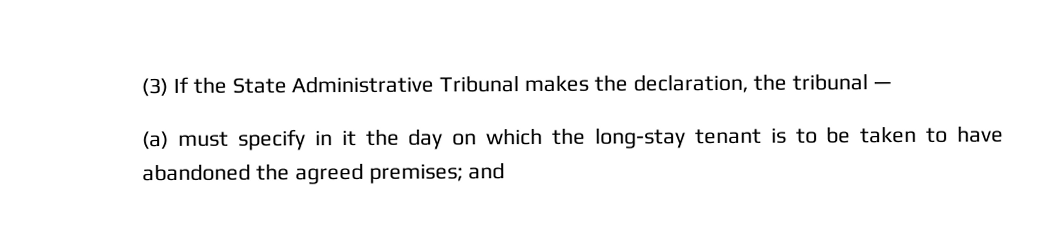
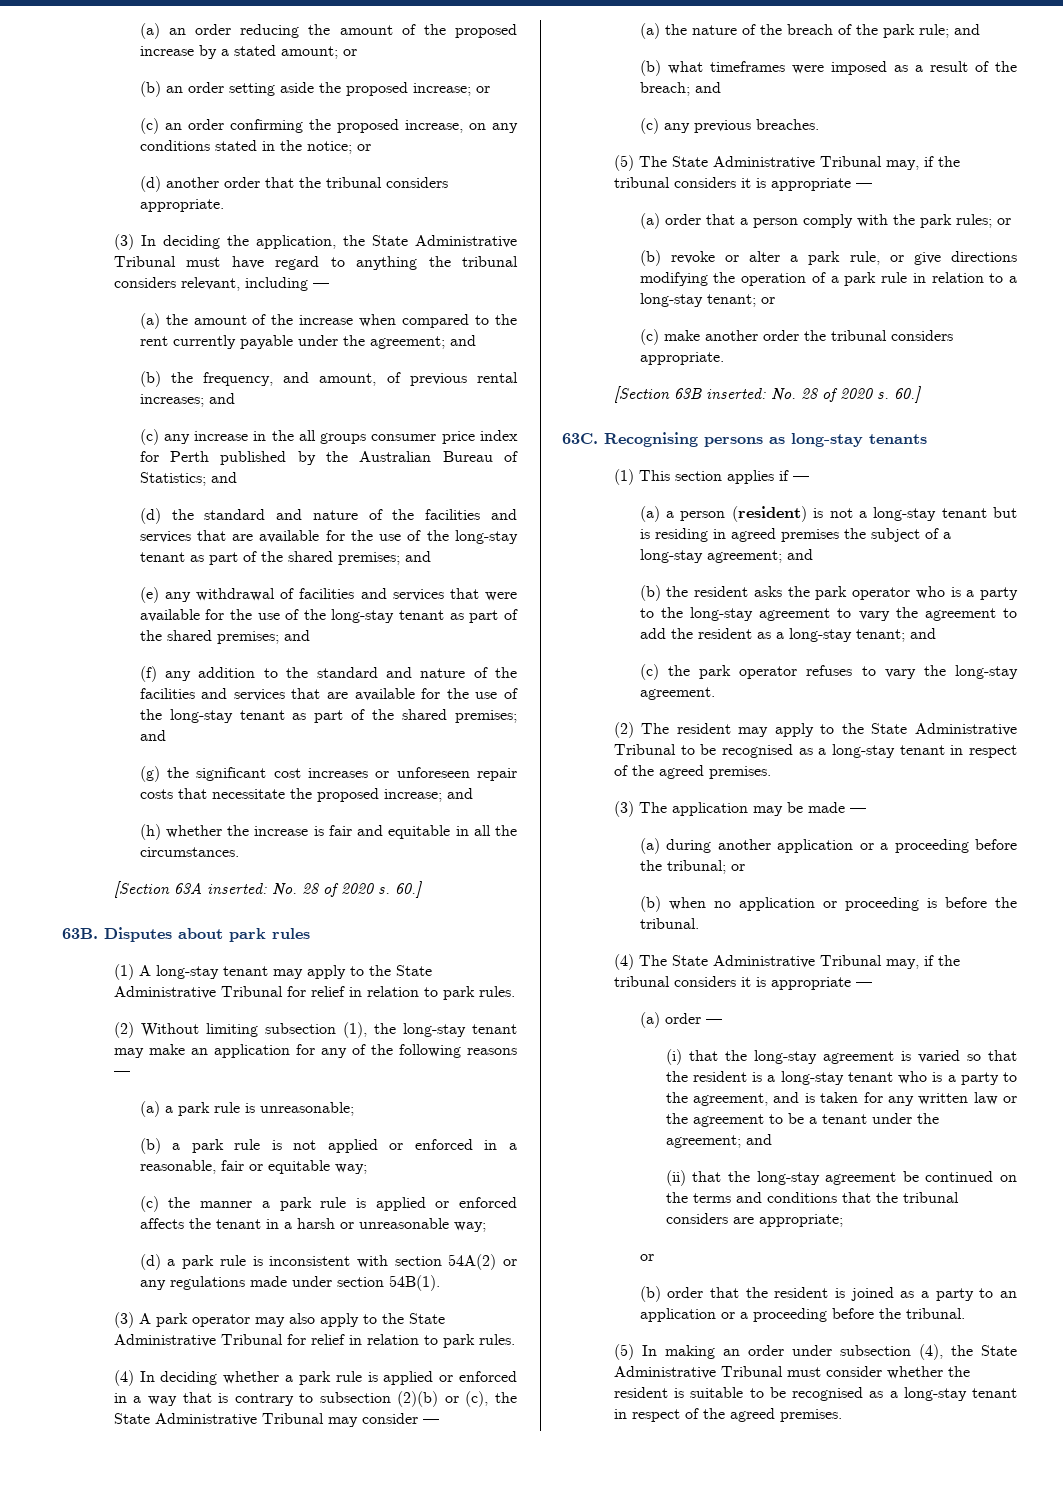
[141,73,893,97] [142,125,1004,151] [142,162,506,185] (3) If the State Administrative Tribunal makes the declaration, the tribunal — // (a) must specify in it the day on which the long-stay tenant is to be taken to have abandoned the agreed premises; and -> [139,23,517,39] [139,45,357,59] [139,81,490,97] [139,118,518,134] [139,140,371,154] [139,176,448,192] [139,199,224,212] [113,234,517,250] [113,256,518,270] [113,277,329,291] [139,313,517,329] [139,335,476,349] [139,371,518,387] [139,393,235,407] [139,429,518,445] [139,451,518,465] [139,472,237,486] [139,508,517,524] [139,530,519,544] [139,551,431,565] [139,587,517,603] [139,609,518,623] [139,630,310,644] [139,666,517,682] [139,688,518,701] [139,709,517,723] [139,730,166,741] [139,766,517,782] [139,788,473,802] [139,824,517,840] [139,847,239,857] [113,881,422,898] [62,927,310,942] [113,964,432,980] [113,986,515,1000] [113,1022,517,1038] [113,1044,517,1058] [113,1071,130,1076] [139,1101,354,1117] [139,1138,517,1154] [139,1160,367,1174] [139,1196,517,1212] [139,1218,486,1232] [139,1254,517,1270] [139,1275,440,1291] [113,1312,445,1328] [113,1334,515,1348] [113,1370,517,1386] [113,1391,517,1407] [113,1413,439,1427] [639,23,980,39] [639,60,1018,76] [639,82,721,96] [639,118,819,134] [613,155,960,171] [613,177,872,191] [639,213,1011,229] [639,250,1017,266] [639,272,1017,286] [639,293,775,307] [639,329,953,345] [639,352,724,365] [613,386,921,403] [562,432,927,447] [613,469,809,485] [639,506,1017,522] [639,528,951,542] [639,549,813,563] [639,585,1018,601] [639,607,1017,621] [639,628,936,642] [639,664,1018,680] [639,687,715,700] [613,722,1017,738] [613,744,1018,758] [613,765,771,779] [613,801,866,817] [639,838,1017,854] [639,860,745,874] [639,896,1017,912] [639,918,699,929] [613,954,960,970] [613,976,872,990] [639,1012,722,1028] [665,1049,1018,1065] [665,1071,1017,1085] [665,1092,1017,1106] [665,1113,939,1127] [665,1134,772,1148] [665,1170,1017,1186] [665,1192,959,1203] [665,1213,843,1227] [639,1254,654,1261] [639,1286,1017,1302] [639,1308,965,1322] [613,1344,1017,1360] [613,1366,970,1379] [613,1387,1018,1401] [613,1408,842,1422] (a) an order reducing the amount of the proposed increase by a stated amount; or // (b) an order setting aside the proposed increase; or // (c) an order confirming the proposed increase, on any conditions stated in the notice; or // (d) another order that the tribunal considers appropriate. // (3) In deciding the application, the State Administrative Tribunal must have regard to anything the tribunal considers relevant, including — // (a) the amount of the increase when compared to the rent currently payable under the agreement; and // (b) the frequency, and amount, of previous rental increases; and // (c) any increase in the all groups consumer price index for Perth published by the Australian Bureau of Statistics; and // (d) the standard and nature of the facilities and services that are available for the use of the long-stay tenant as part of the shared premises; and // (e) any withdrawal of facilities and services that were available for the use of the long-stay tenant as part of the shared premises; and // (f) any addition to the standard and nature of the facilities and services that are available for the use of the long-stay tenant as part of the shared premises; and // (g) the significant cost increases or unforeseen repair costs that necessitate the proposed increase; and // (h) whether the increase is fair and equitable in all the circumstances. // [Section 63A inserted: No. 28 of 2020 s. 60.] // 63B. Disputes about park rules // (1) A long-stay tenant may apply to the State Administrative Tribunal for relief in relation to park rules. // (2) Without limiting subsection (1), the long-stay tenant may make an application for any of the following reasons — // (a) a park rule is unreasonable; // (b) a park rule is not applied or enforced in a reasonable, fair or equitable way; // (c) the manner a park rule is applied or enforced affects the tenant in a harsh or unreasonable way; // (d) a park rule is inconsistent with section 54A(2) or any regulations made under section 54B(1). // (3) A park operator may also apply to the State Administrative Tribunal for relief in relation to park rules. // (4) In deciding whether a park rule is applied or enforced in a way that is contrary to subsection (2)(b) or (c), the State Administrative Tribunal may consider — // (a) the nature of the breach of the park rule; and // (b) what timeframes were imposed as a result of the breach; and // (c) any previous breaches. // (5) The State Administrative Tribunal may, if the tribunal considers it is appropriate — // (a) order that a person comply with the park rules; or // (b) revoke or alter a park rule, or give directions modifying the operation of a park rule in relation to a long-stay tenant; or // (c) make another order the tribunal considers appropriate. // [Section 63B inserted: No. 28 of 2020 s. 60.] // 63C. Recognising persons as long-stay tenants // (1) This section applies if — // (a) a person (resident) is not a long-stay tenant but is residing in agreed premises the subject of a long-stay agreement; and // (b) the resident asks the park operator who is a party to the long-stay agreement to vary the agreement to add the resident as a long-stay tenant; and // (c) the park operator refuses to vary the long-stay agreement. // (2) The resident may apply to the State Administrative Tribunal to be recognised as a long-stay tenant in respect of the agreed premises. // (3) The application may be made — // (a) during another application or a proceeding before the tribunal; or // (b) when no application or proceeding is before the tribunal. // (4) The State Administrative Tribunal may, if the tribunal considers it is appropriate — // (a) order — // (i) that the long-stay agreement is varied so that the resident is a long-stay tenant who is a party to the agreement, and is taken for any written law or the agreement to be a tenant under the agreement; and // (ii) that the long-stay agreement be continued on the terms and conditions that the tribunal considers are appropriate; // or // (b) order that the resident is joined as a party to an application or a proceeding before the tribunal. // (5) In making an order under subsection (4), the State Administrative Tribunal must consider whether the resident is suitable to be recognised as a long-stay tenant in respect of the agreed premises.

